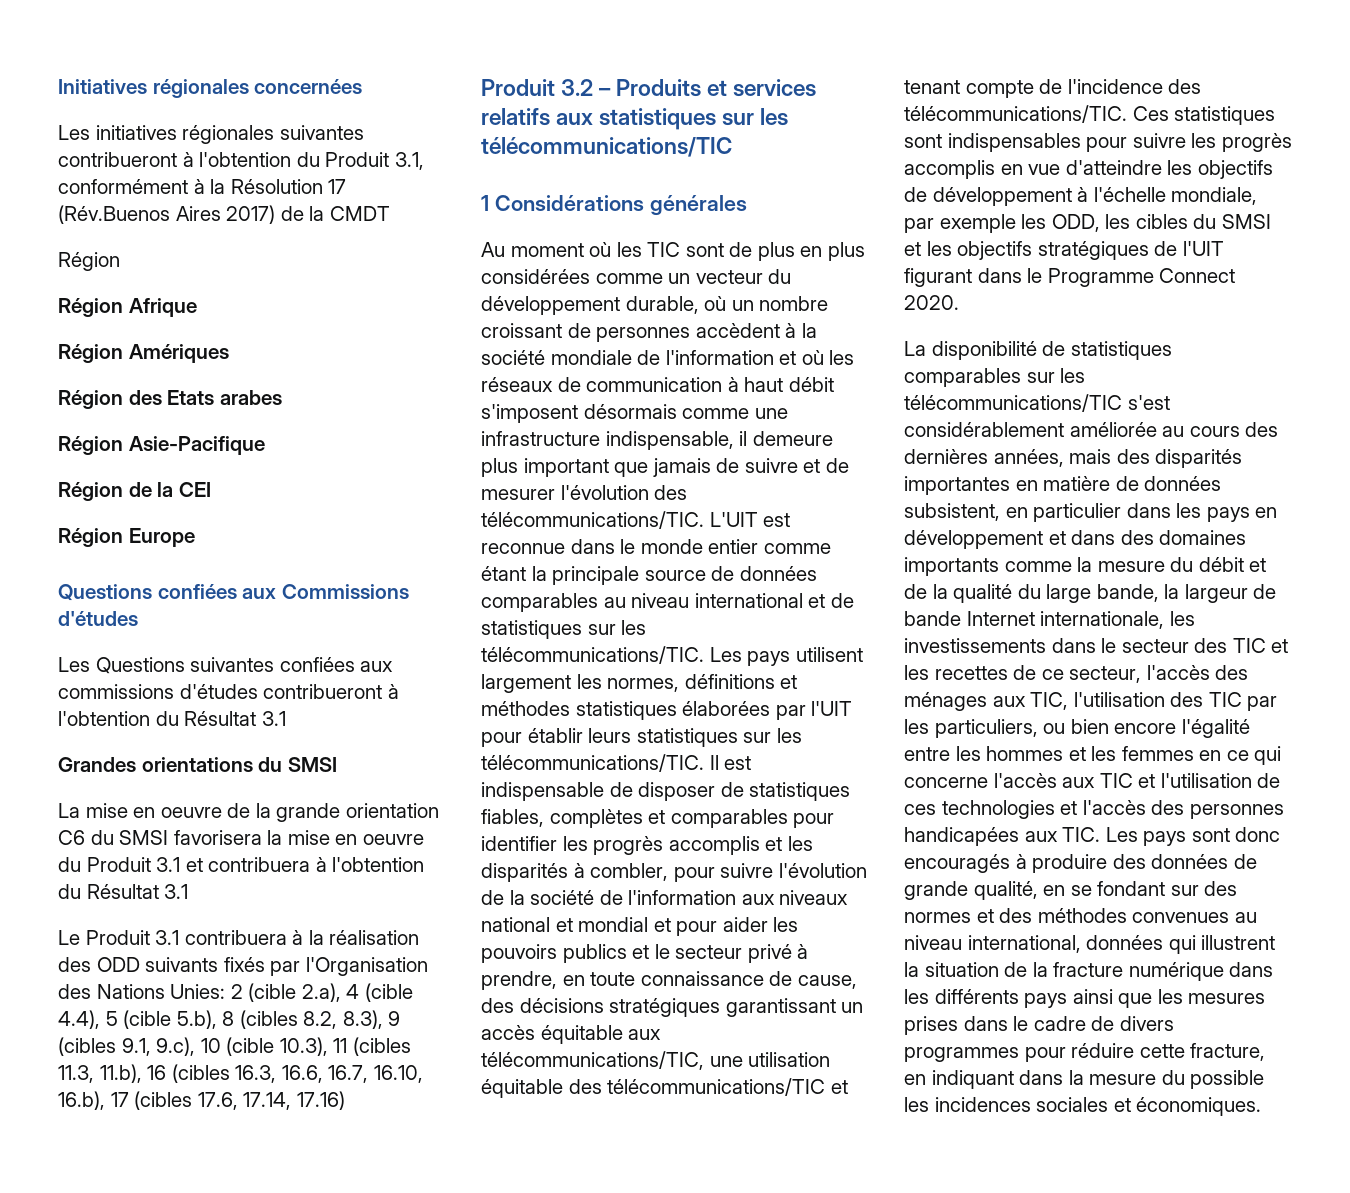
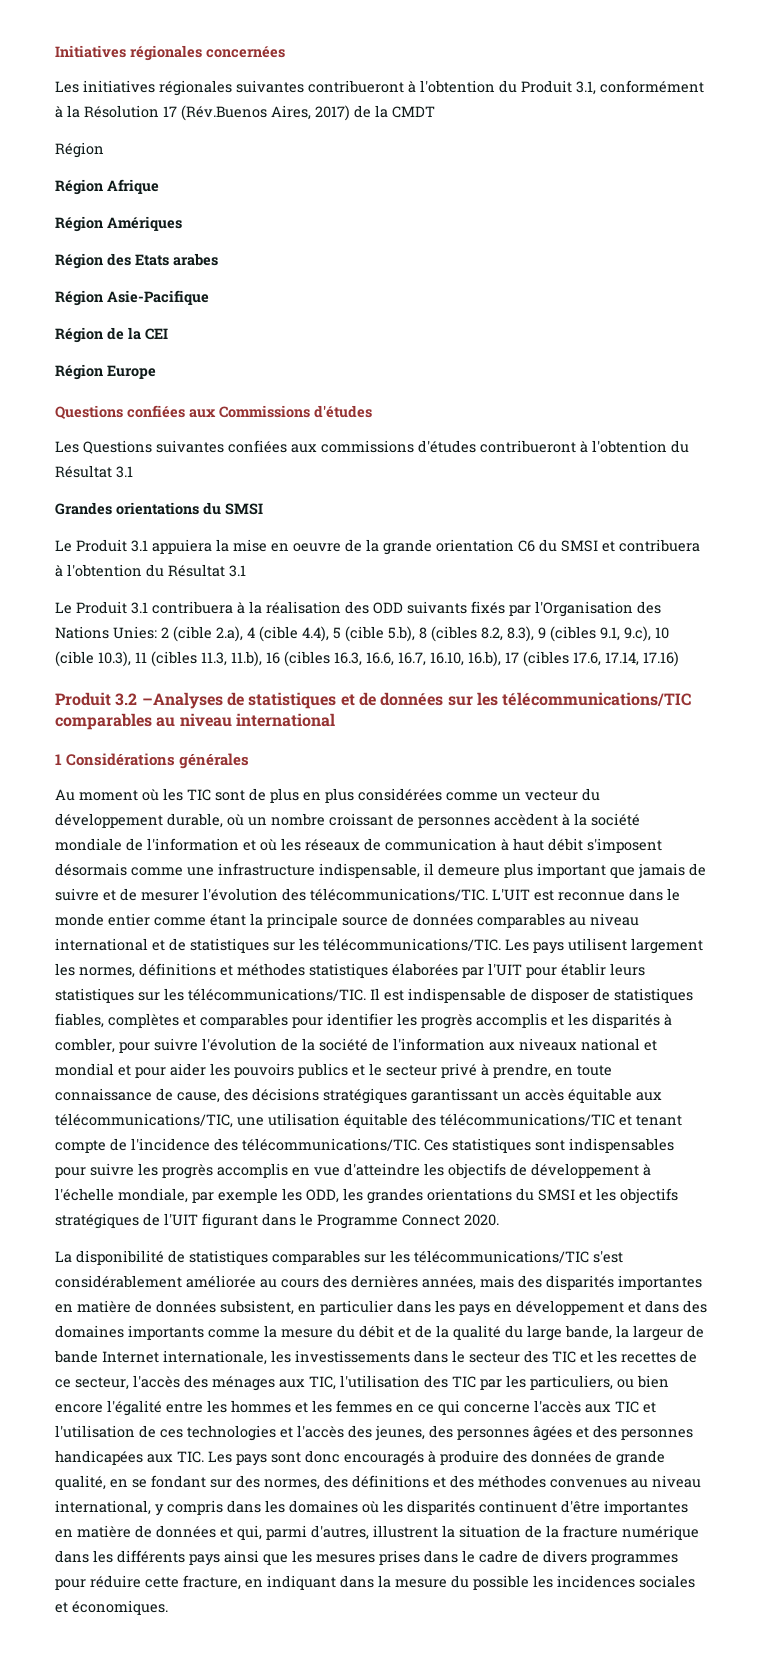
[175,206,221,221] Aires -> [271,105,311,120] Aires,
[58,803,80,818] La -> [55,539,229,554] Le Produit 3.1 appuiera la
[173,830,424,845] [58,857,181,872] favorisera la mise en oeuvre du Produit 3.1 -> (598, 546) none
[599,79,817,97] [481,108,789,130] [481,137,732,157] – Produits et services relatifs aux statistiques sur les télécommunications/TIC -> [141,692,692,709] [55,713,335,730] –Analyses de statistiques et de données sur les télécommunications/TIC comparables au niveau international
[1135,214,1188,229] cibles -> [367,1188,512,1204] grandes orientations
(1185, 807) none -> [375,1425,617,1441] jeunes, des personnes âgées et des
[904,912,971,923] normes -> [264,1475,429,1490] normes, des définitions
[1086,935,1196,954] données qui -> [155,1500,688,1516] [55,1525,369,1540] y compris dans les domaines où les disparités continuent d'être importantes en matière de données et qui, parmi d'autres,

